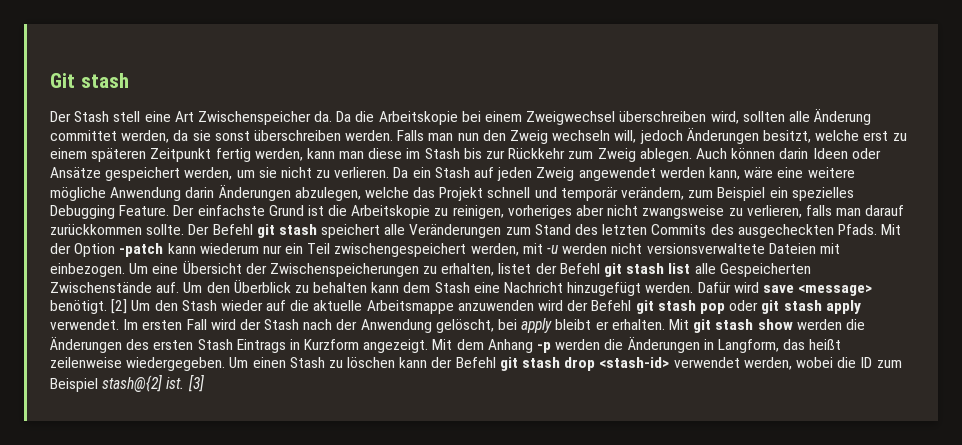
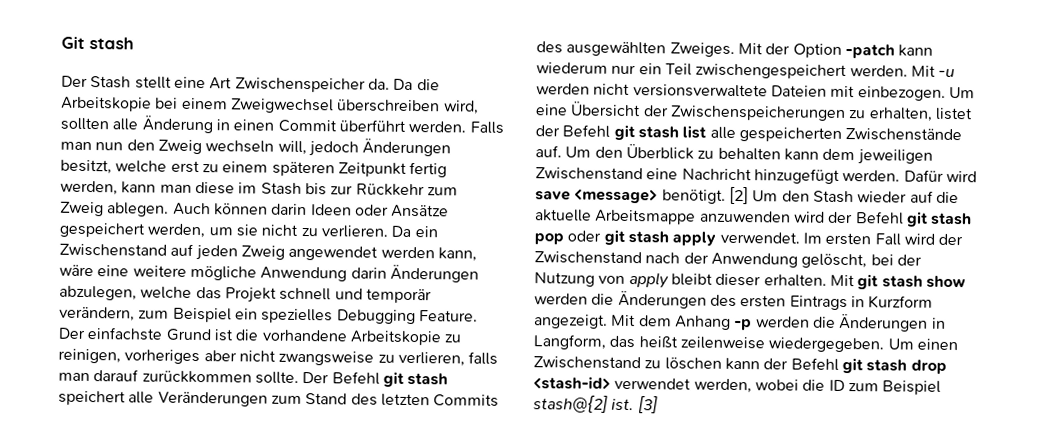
[113,111,141,122] stell -> [134,76,172,89] stellt
[50,130,341,143] committet werden, da sie sonst überschreiben -> [215,119,406,133] in einen Commit überführt
[434,167,470,178] Stash -> [59,243,167,257] Zwischenstand
(348, 210) none -> [261,329,348,342] vorhandene
[737,224,877,238] ausgecheckten Pfads. -> [566,41,735,57] ausgewählten Zweiges.
[470,243,543,256] werden, mit -> [849,65,936,77] werden. Mit
[719,263,811,277] Gespeicherten -> [738,127,842,142] gespeicherten
[434,282,470,293] Stash -> [856,149,933,165] [535,167,643,181] jeweiligen Zwischenstand
[264,319,300,330] Stash -> [534,251,642,265] Zwischenstand
(518, 324) none -> [896,254,922,266] [534,272,626,287] der Nutzung von
[595,321,609,330] er -> [715,273,762,287] dieser
[197,339,233,350] Stash -> (787, 301) none
[289,357,325,368] Stash -> [533,356,641,370] Zwischenstand

